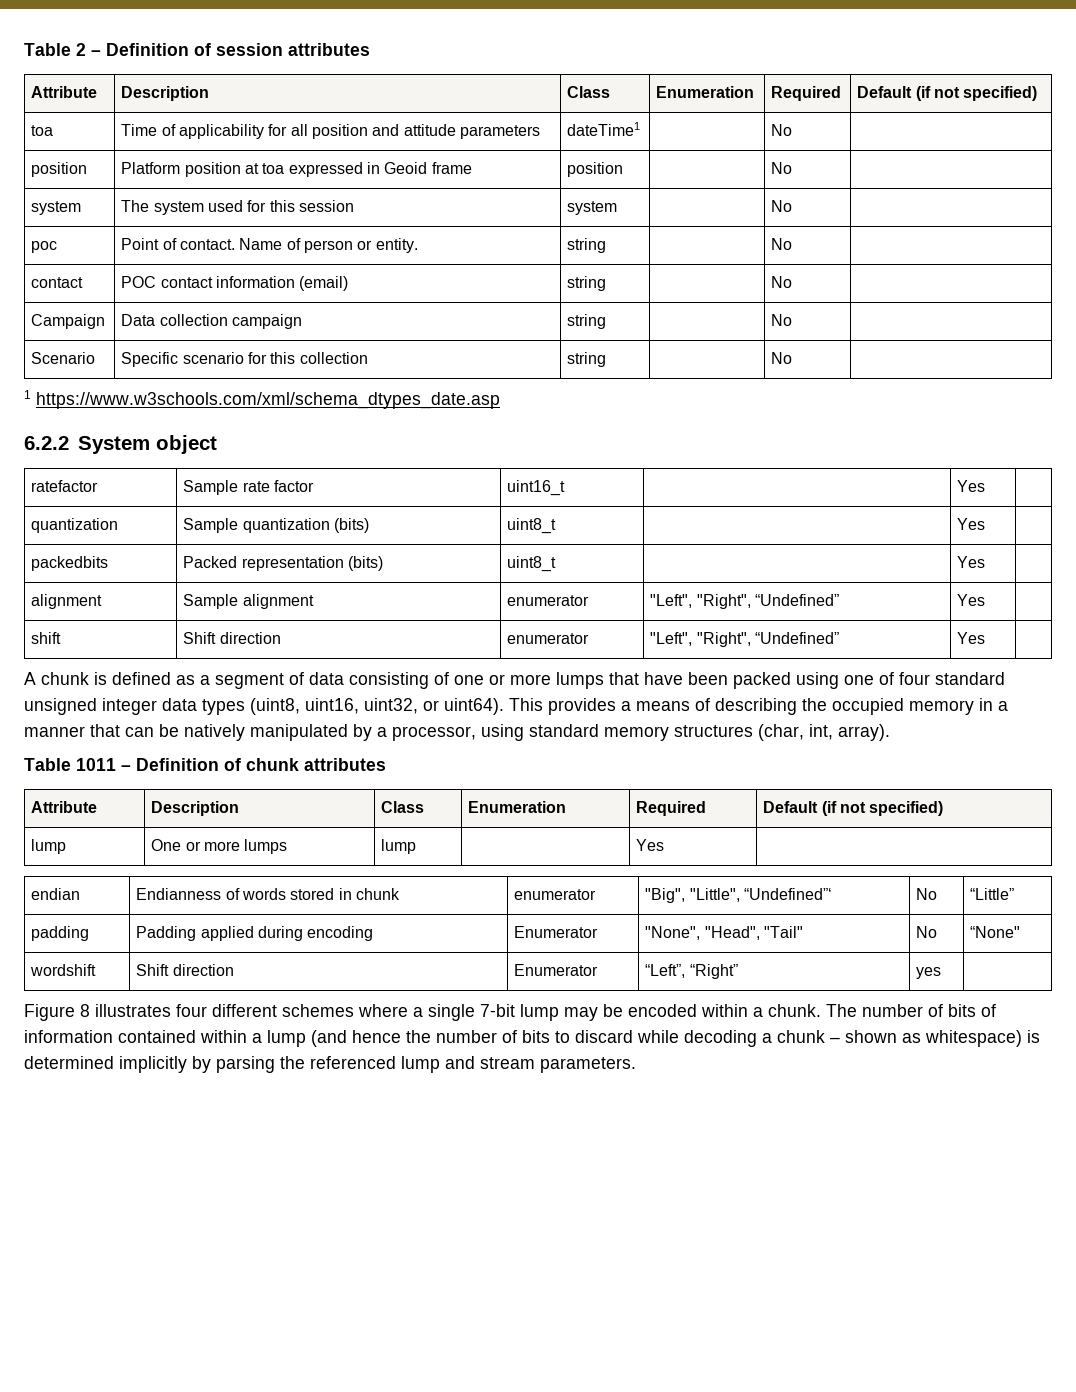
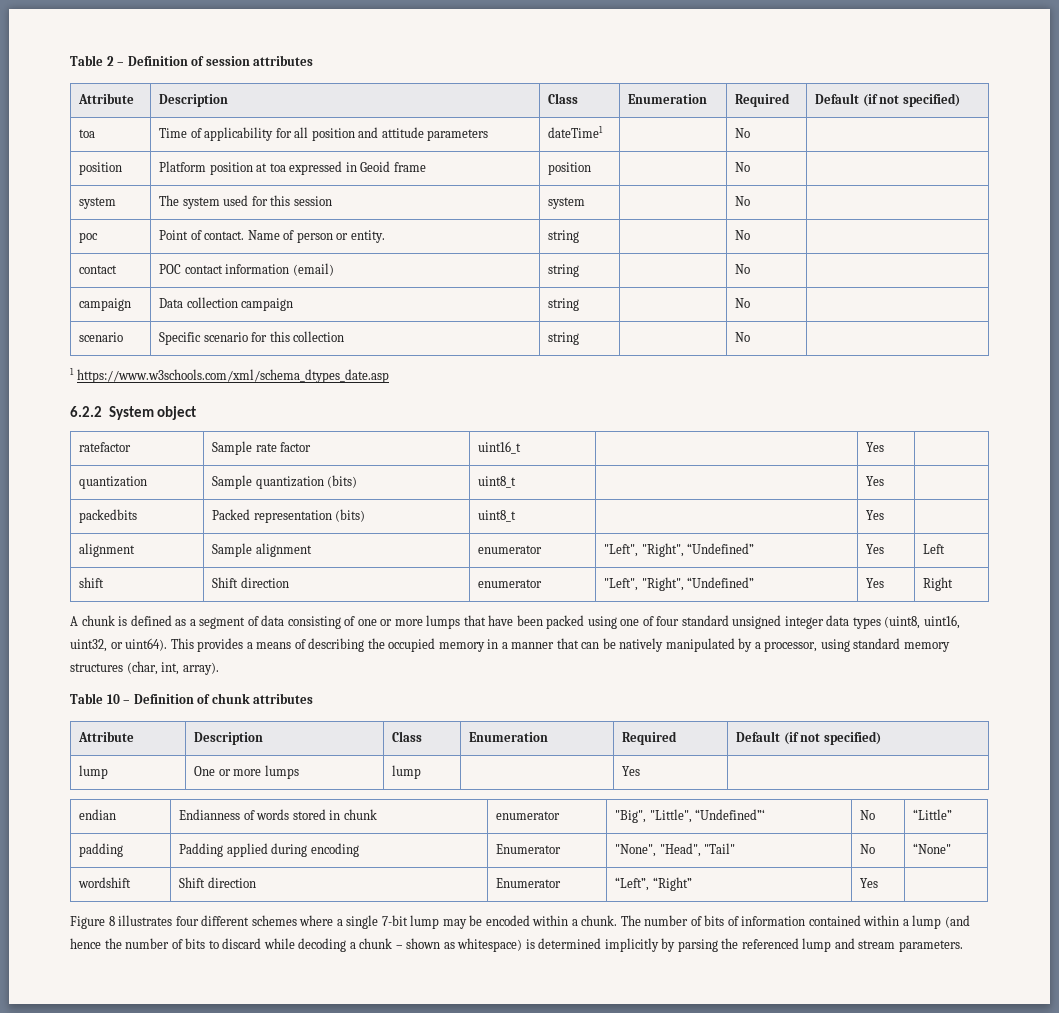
[31,314,106,329] Campaign -> [79,298,132,311] campaign
[31,352,96,364] Scenario -> [79,332,124,342] scenario
(986, 600) none -> [923,544,946,554] Left
(986, 638) none -> [923,577,954,591] Right
[76,758,116,771] 1011 -> [106,694,120,704] 10
[916,967,942,979] yes -> [860,878,879,888] Yes

